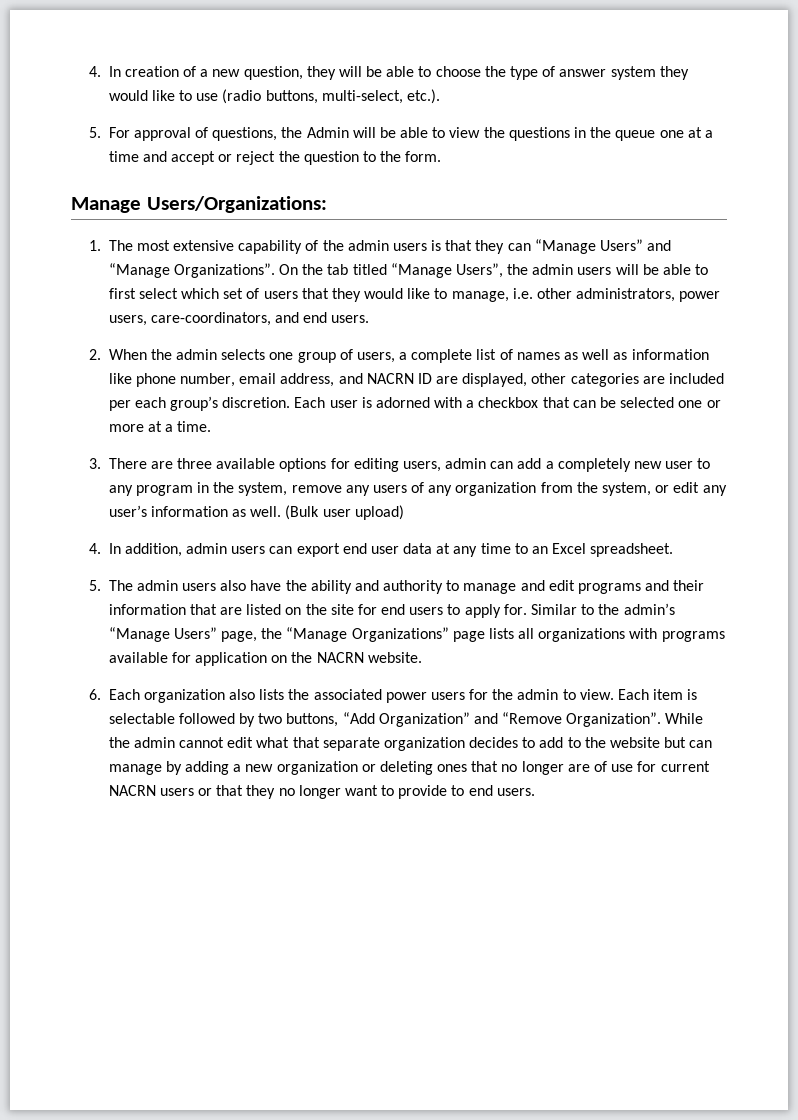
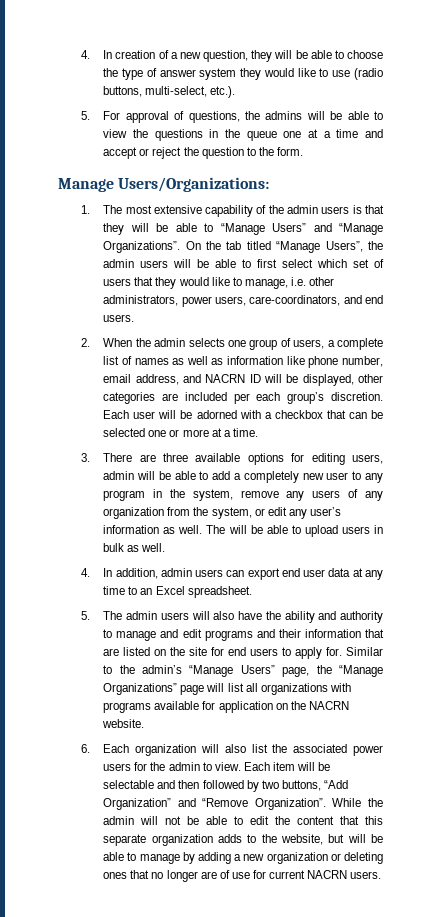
[306,127,349,138] Admin -> [265,111,303,120] admins
[507,243,531,251] can -> [130,223,214,232] will be able to
[436,376,459,384] are -> [263,374,299,383] will be
[361,397,372,408] is -> [158,410,193,419] will be
[490,461,514,469] can -> [137,471,209,480] will be able to
[285,505,404,520] (Bulk user upload) -> [206,525,383,537] [103,543,166,552] The will be able to upload users in bulk as well.
(216, 587) none -> [191,611,210,620] will
[488,628,514,639] lists -> [206,683,244,692] will list
[228,689,285,700] also lists -> [200,744,268,753] will also list
[687,689,698,700] [108,713,175,724] is selectable -> [297,762,331,771] [103,780,200,789] will be selectable and then
[178,737,713,751] cannot edit what that separate organization decides to add to the website but can -> [140,816,383,825] [103,834,383,846] [103,852,137,861] will not be able to edit the content that this separate organization adds to the website, but will be able to
[159,785,493,799] users or that they no longer want to provide to end -> (348, 874) none

